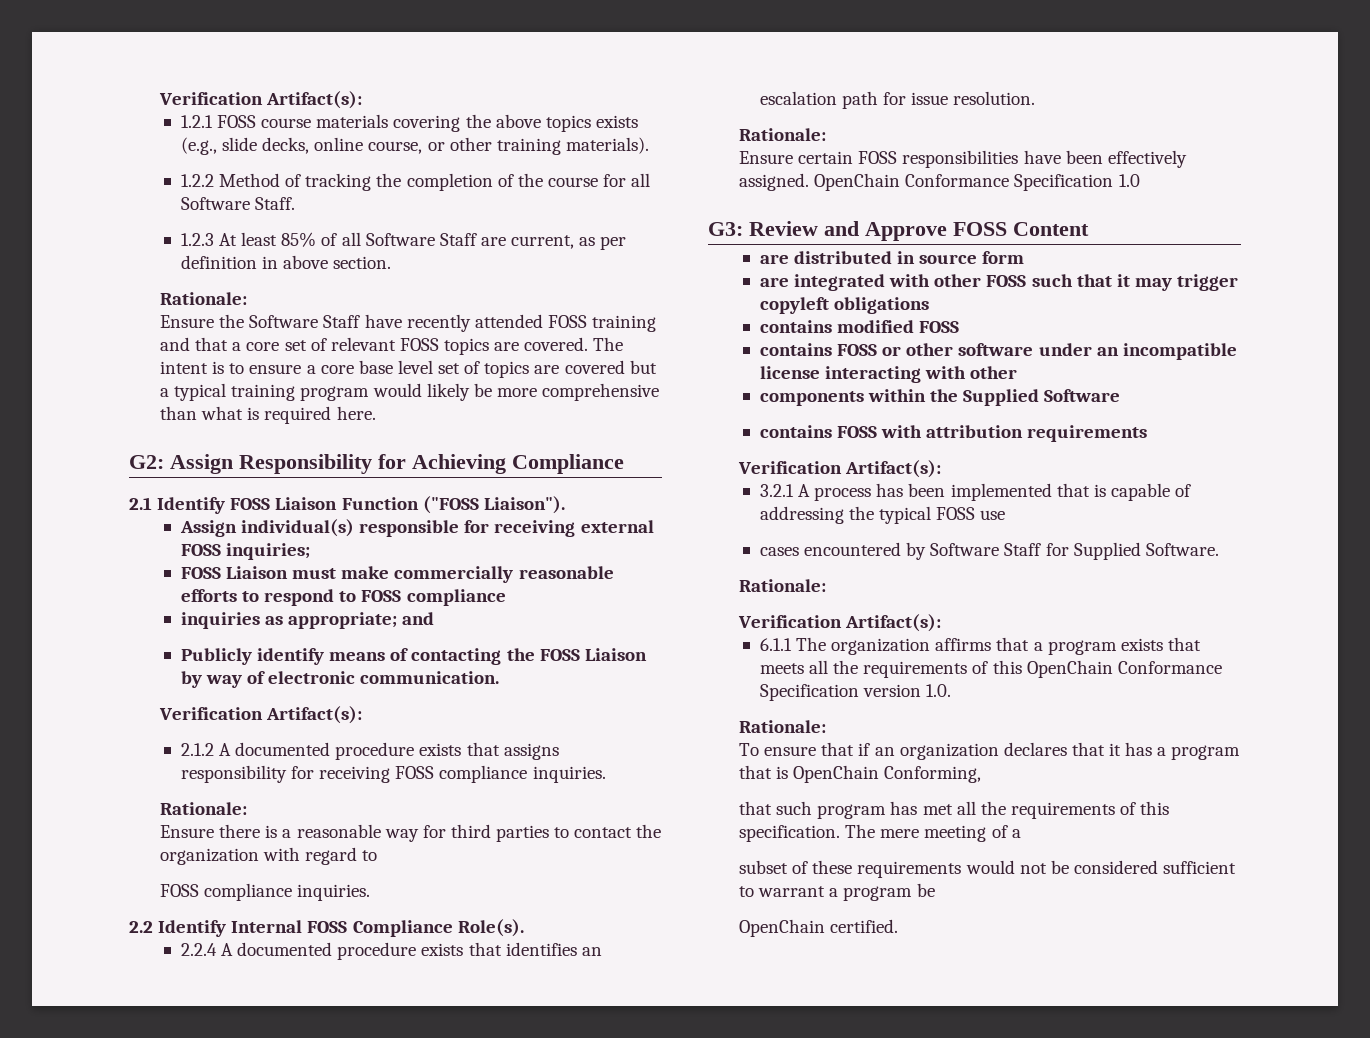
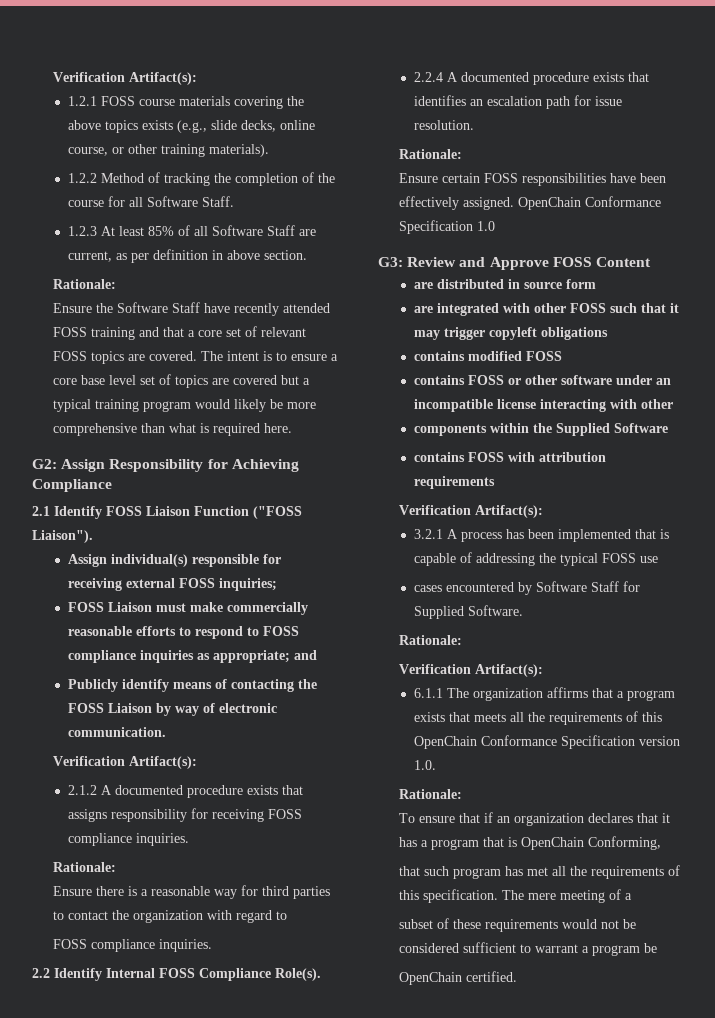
(506, 597) // -> (137, 656) none

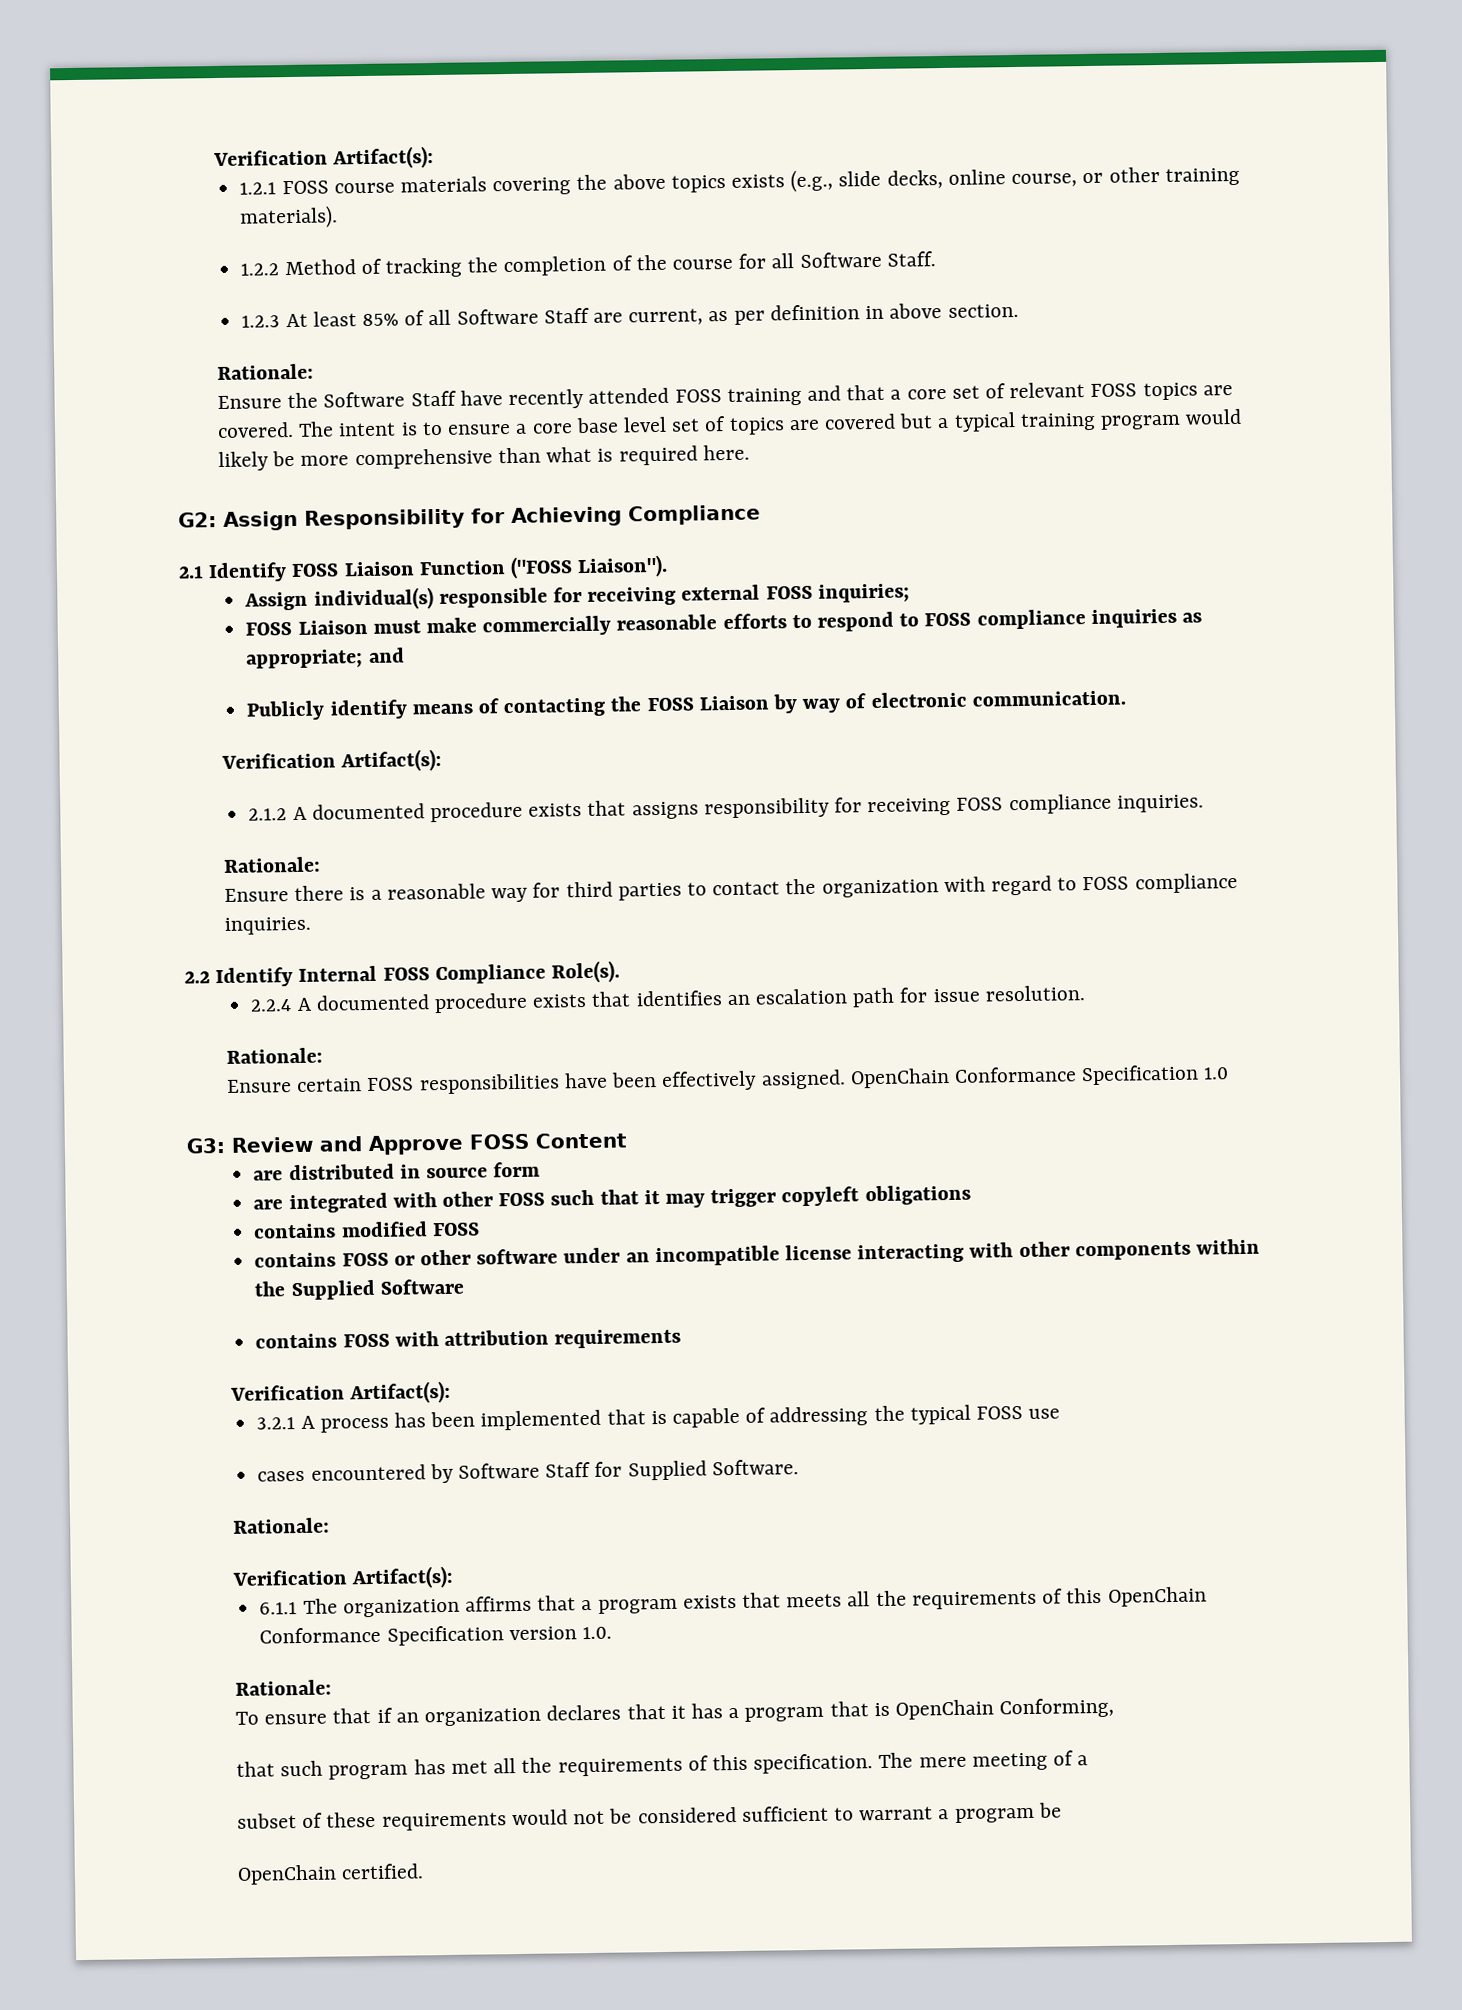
(287, 915) // -> (1078, 884) none
(674, 404) // -> (1071, 1249) none

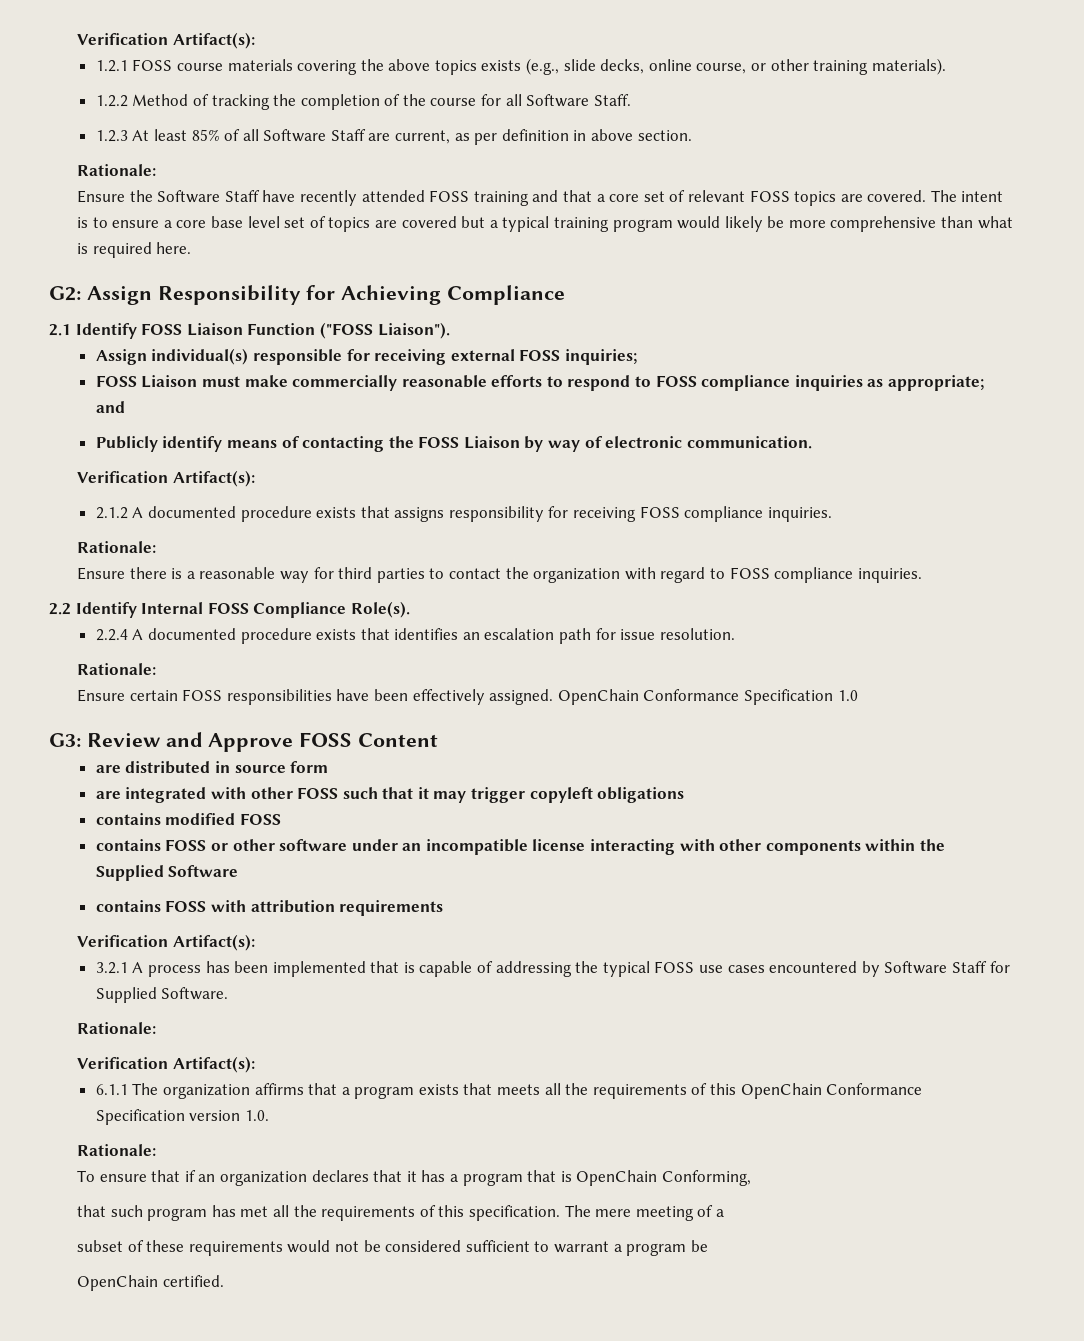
(1061, 1413) // -> (724, 969) none

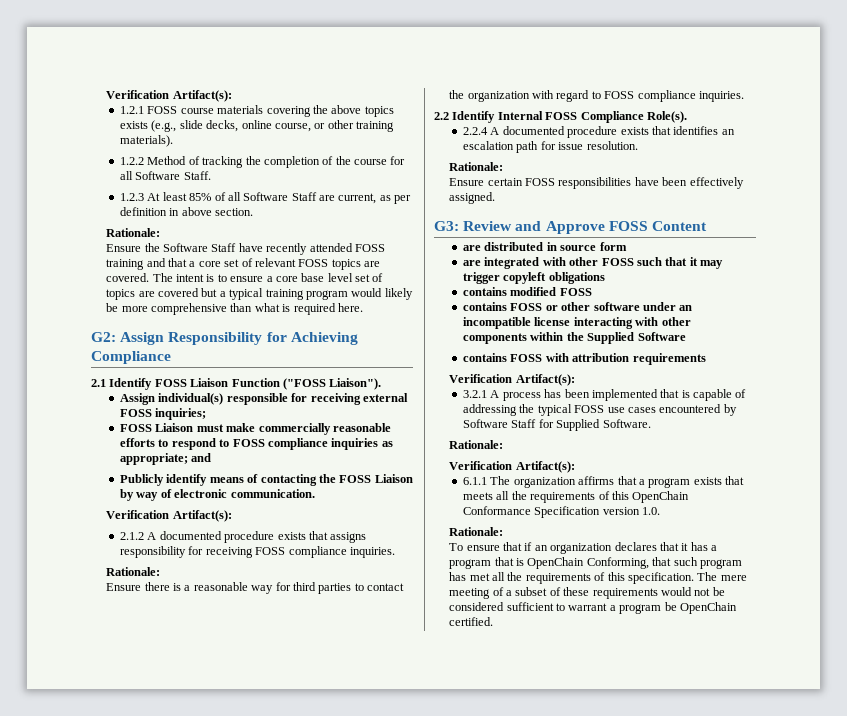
[557,689,858,705] OpenChain Conformance Specification 1.0 -> (496, 198) none
(751, 1178) // -> (649, 563) none
(724, 1213) // -> (513, 593) none
(708, 1246) // -> (677, 606) none

